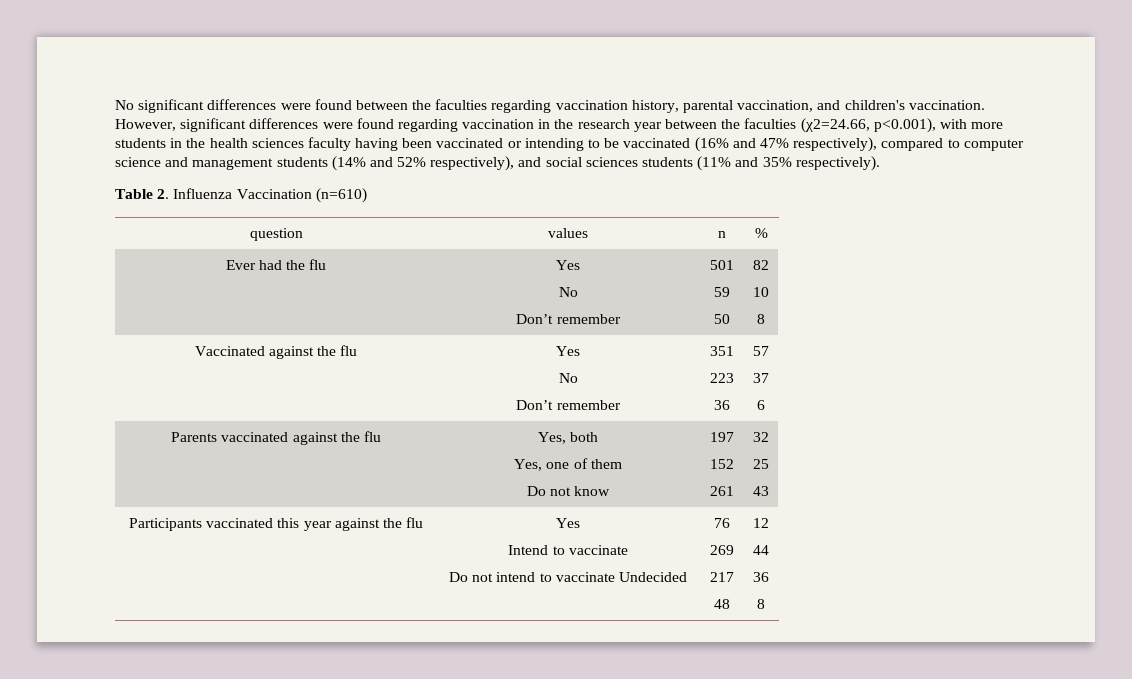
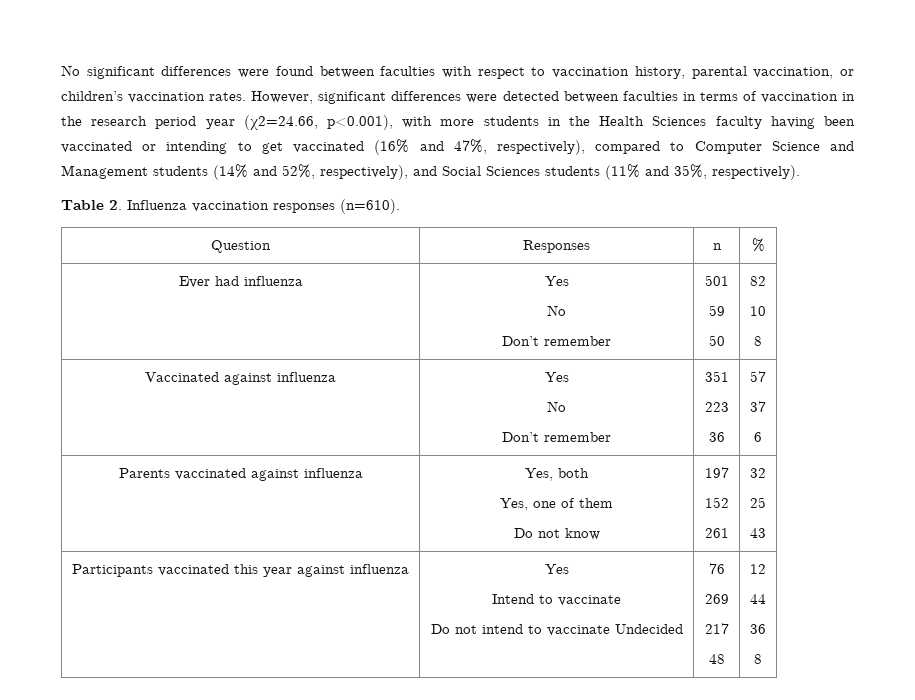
[412,99,985,113] [115,118,797,132] the faculties regarding vaccination history, parental vaccination, and children's vaccination. However, significant differences were found regarding vaccination in the research year between the faculties -> [380,66,854,79] [61,91,855,104] [61,116,235,129] faculties with respect to vaccination history, parental vaccination, or children’s vaccination rates. However, significant differences were detected between faculties in terms of vaccination in the research period year
[209,138,304,148] health sciences -> [599,116,707,126] Health Sciences
[604,138,620,148] be -> [261,142,283,154] get
[759,138,789,148] 47% -> [453,139,487,154] 47%,
[963,139,1024,151] [115,157,274,170] computer science and management -> [694,141,854,154] [61,165,148,179] Computer Science and Management
[397,157,427,167] 52% -> [282,164,315,179] 52%,
[545,157,638,167] social sciences -> [442,166,540,176] Social Sciences
[762,157,792,167] 35% -> [674,164,707,179] 35%,
[236,188,367,203] [249,228,303,241] [548,228,588,238] Vaccination (n=610) // question | values -> [192,199,400,214] [211,240,271,253] [523,240,590,253] vaccination responses (n=610). // Question | Responses
[286,259,327,270] the flu -> [243,276,303,286] influenza
[317,345,358,356] the flu -> [277,372,336,382] influenza
[340,431,381,442] the flu -> [303,468,363,478] influenza
[382,517,424,528] the flu -> [350,564,409,574] influenza

